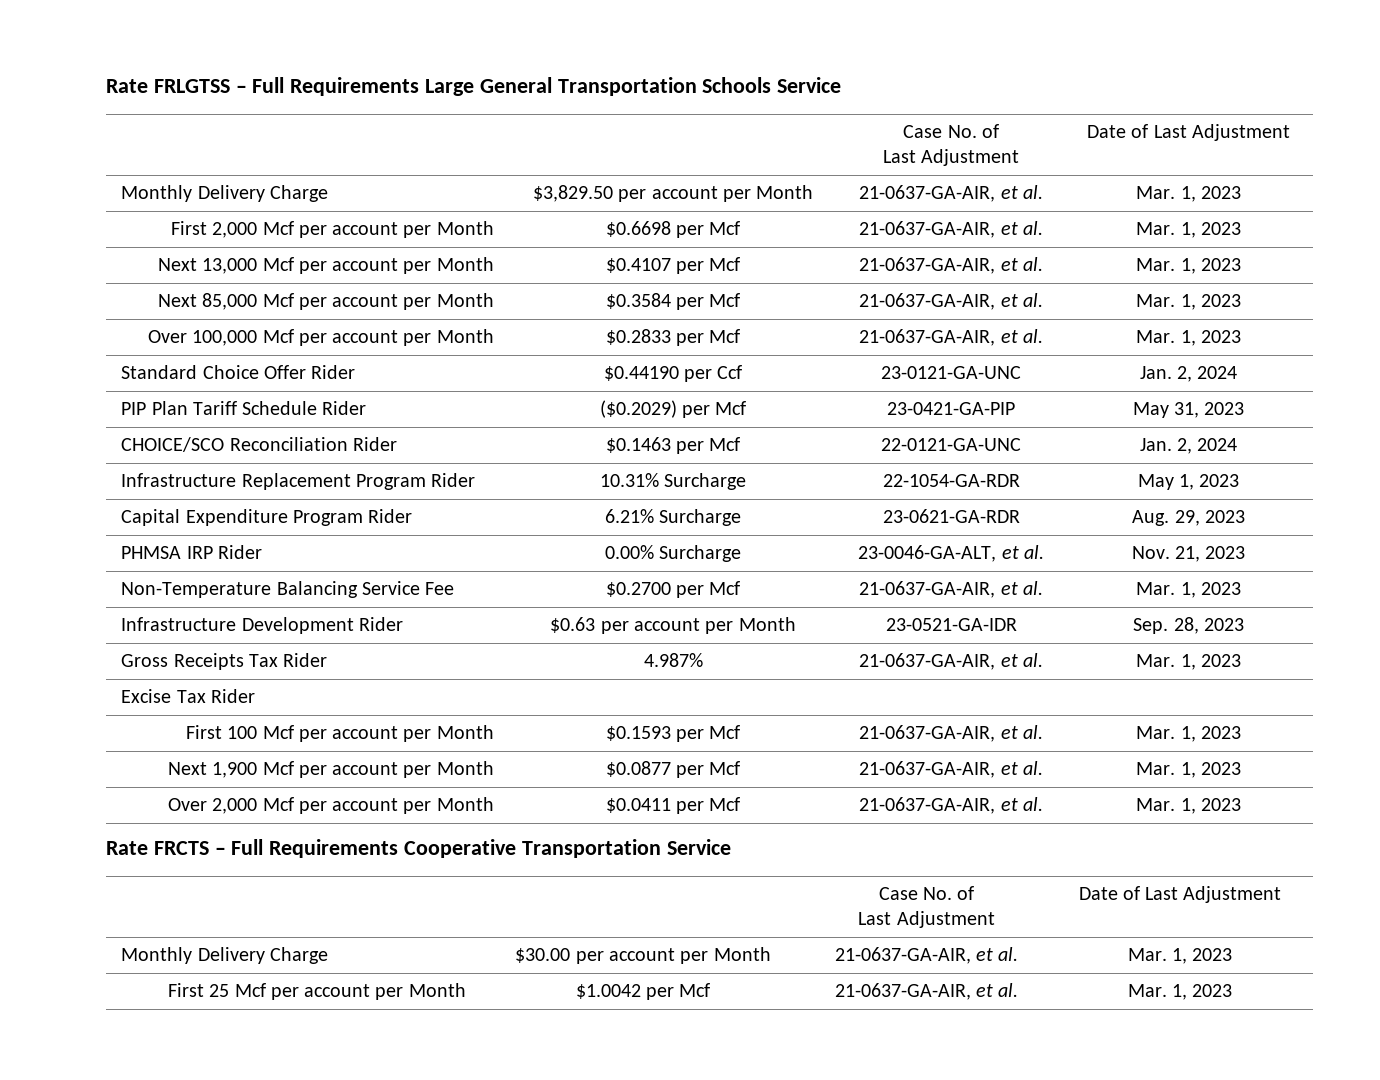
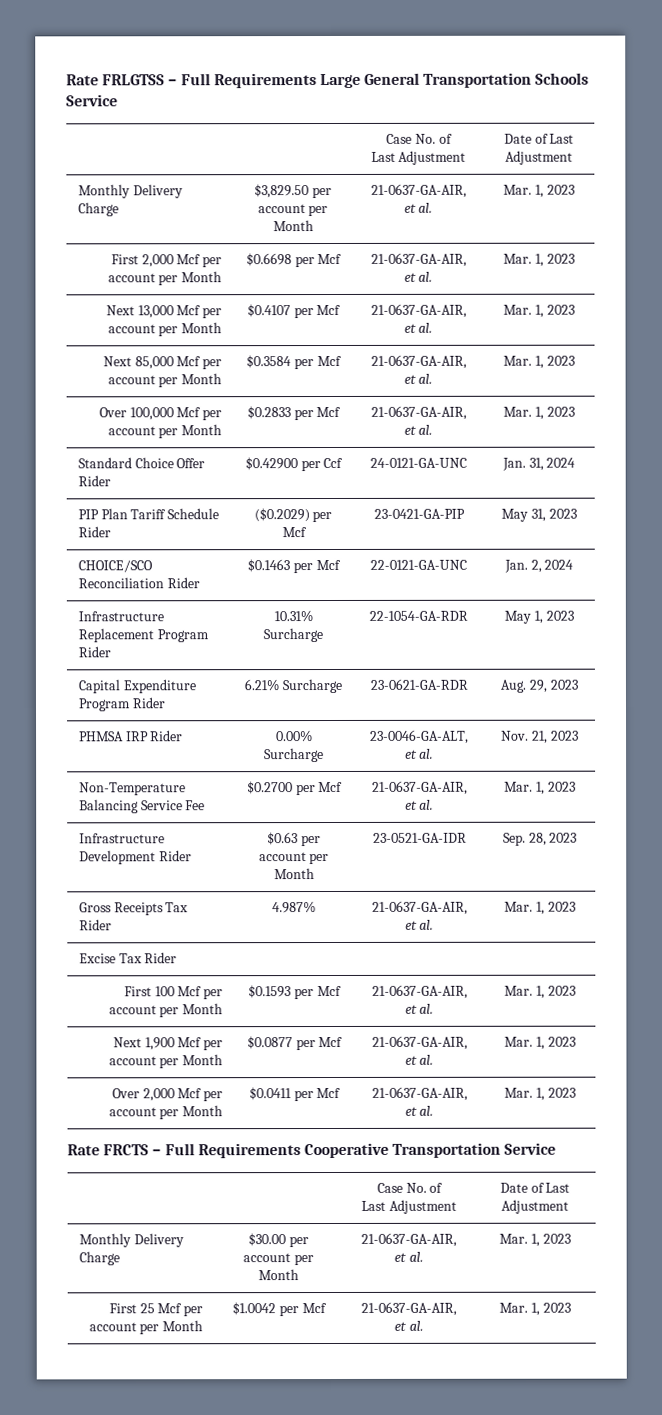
[603,366,679,381] $0.44190 -> [244,457,298,471] $0.42900
[881,366,1021,379] [1139,366,1192,382] 23-0121-GA-UNC | Jan. 2, -> [370,457,467,468] [501,457,544,471] 24-0121-GA-UNC | Jan. 31,

